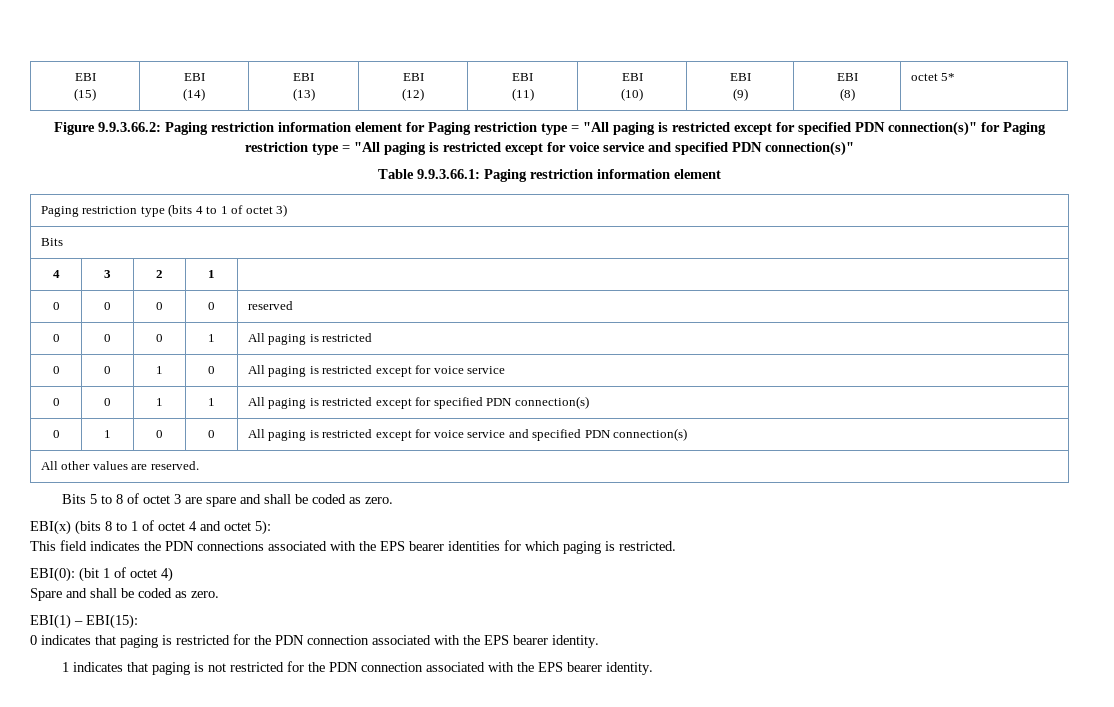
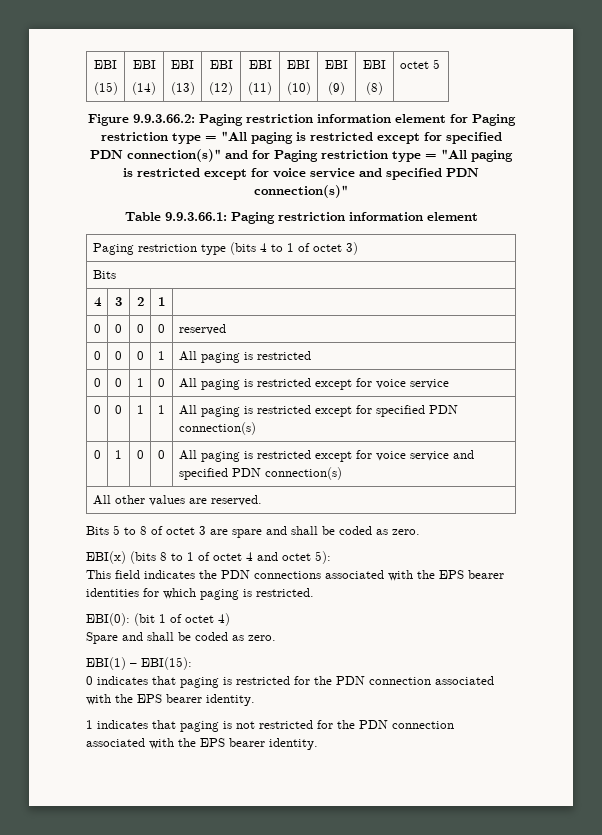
[941,73,956,81] 5* -> [432,59,440,69] 5
(977, 128) none -> [225,150,248,159] and

